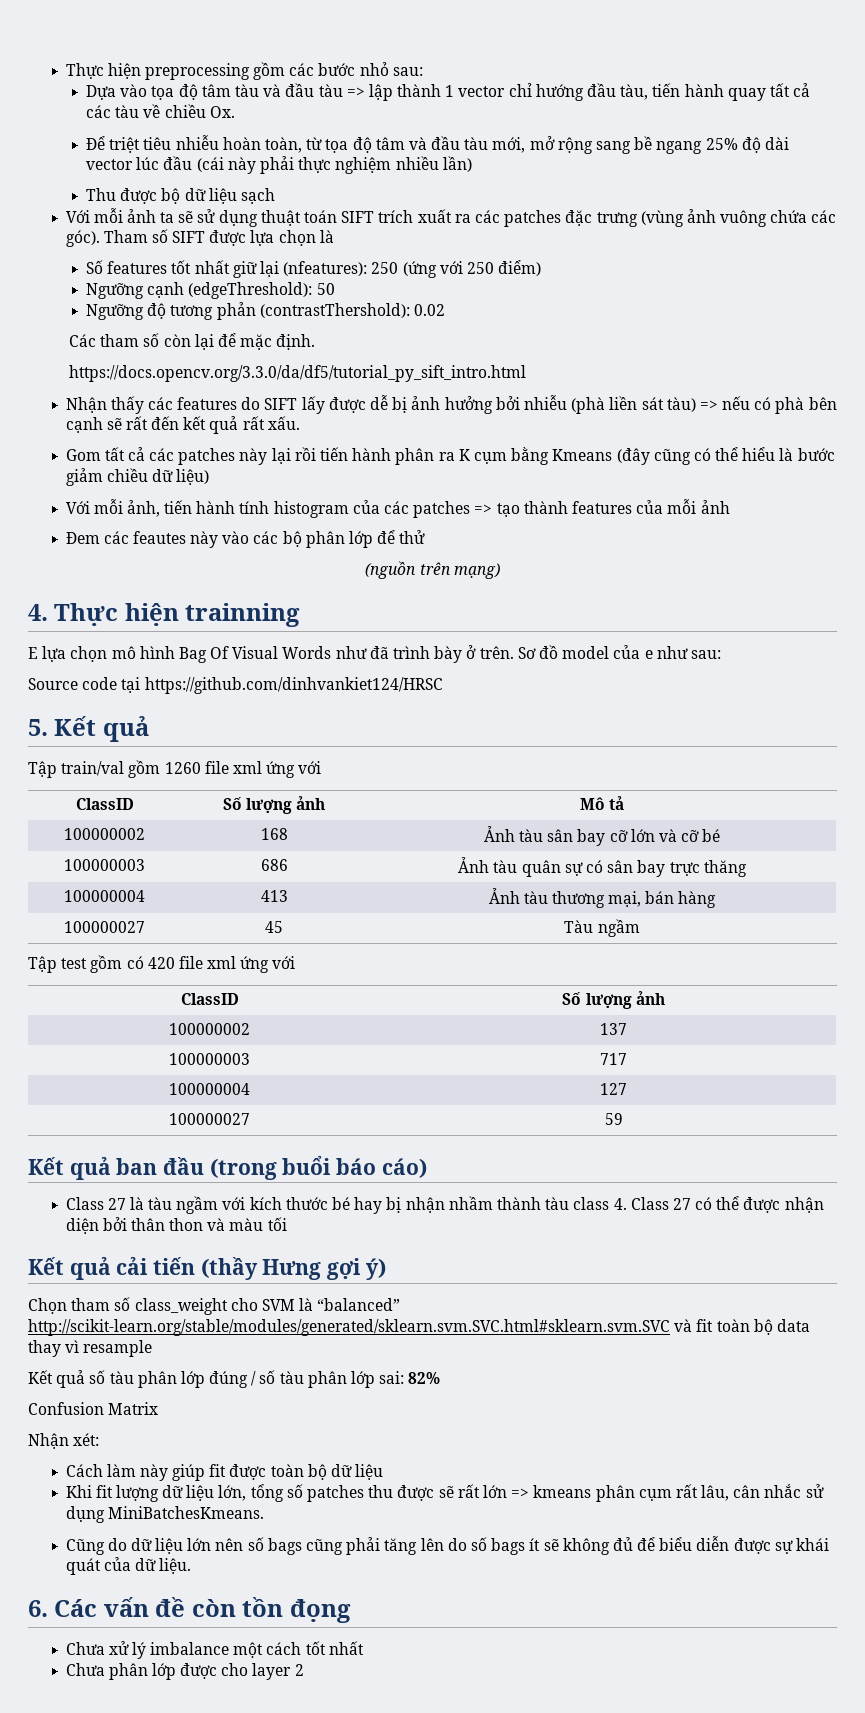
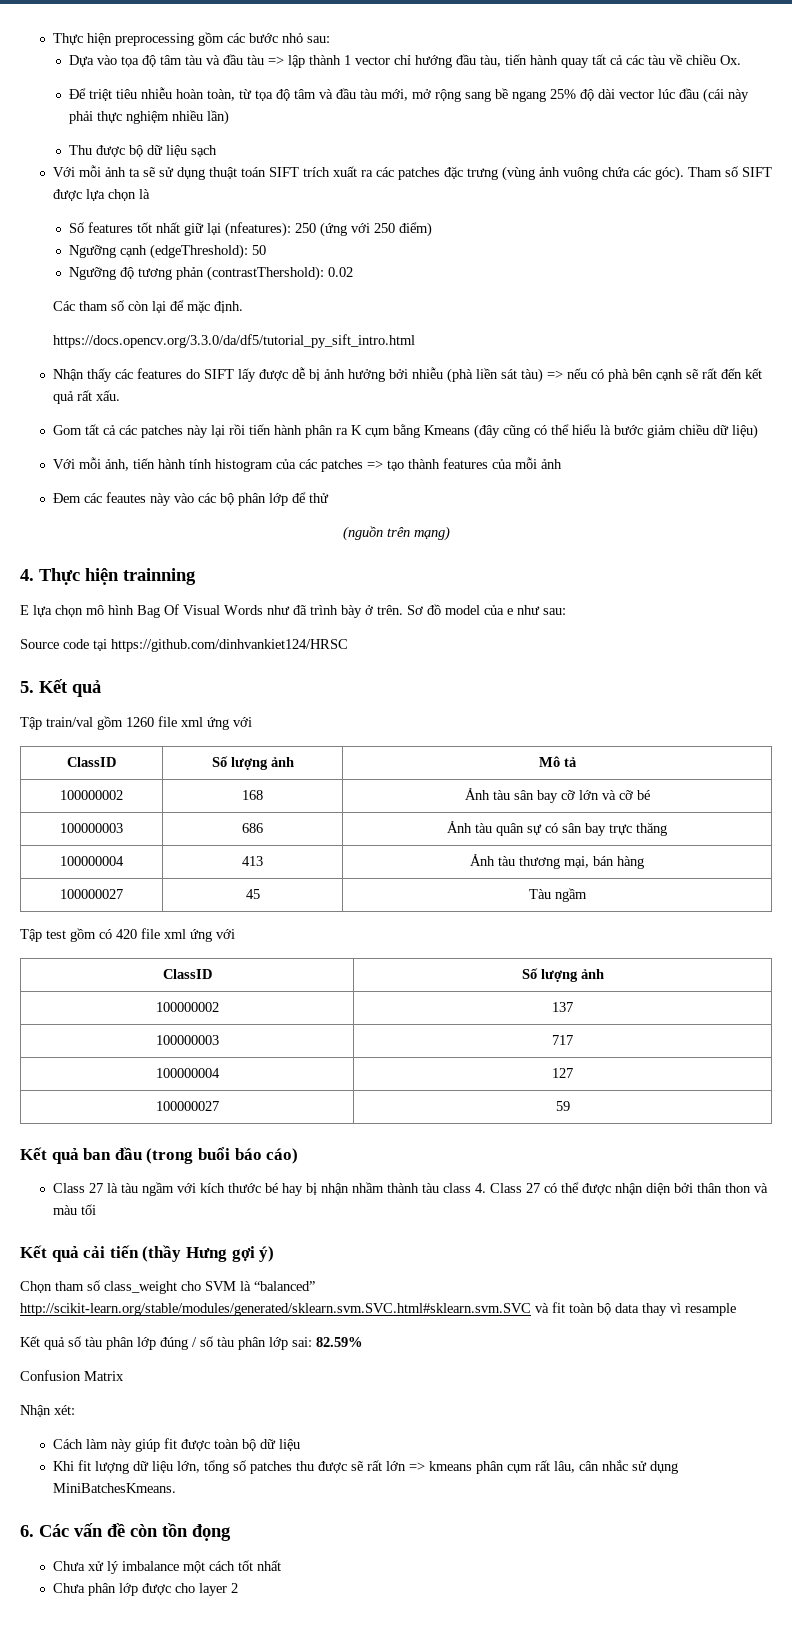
[408,1372,441,1384] 82% -> [316,1337,363,1347] 82.59%
[65,1536,830,1555] [65,1557,192,1575] // Cũng do dữ liệu lớn nên số bags cũng phải tăng lên do số bags ít sẽ không đủ để biểu diễn được sự khái quát của dữ liệu. -> (176, 1488) none

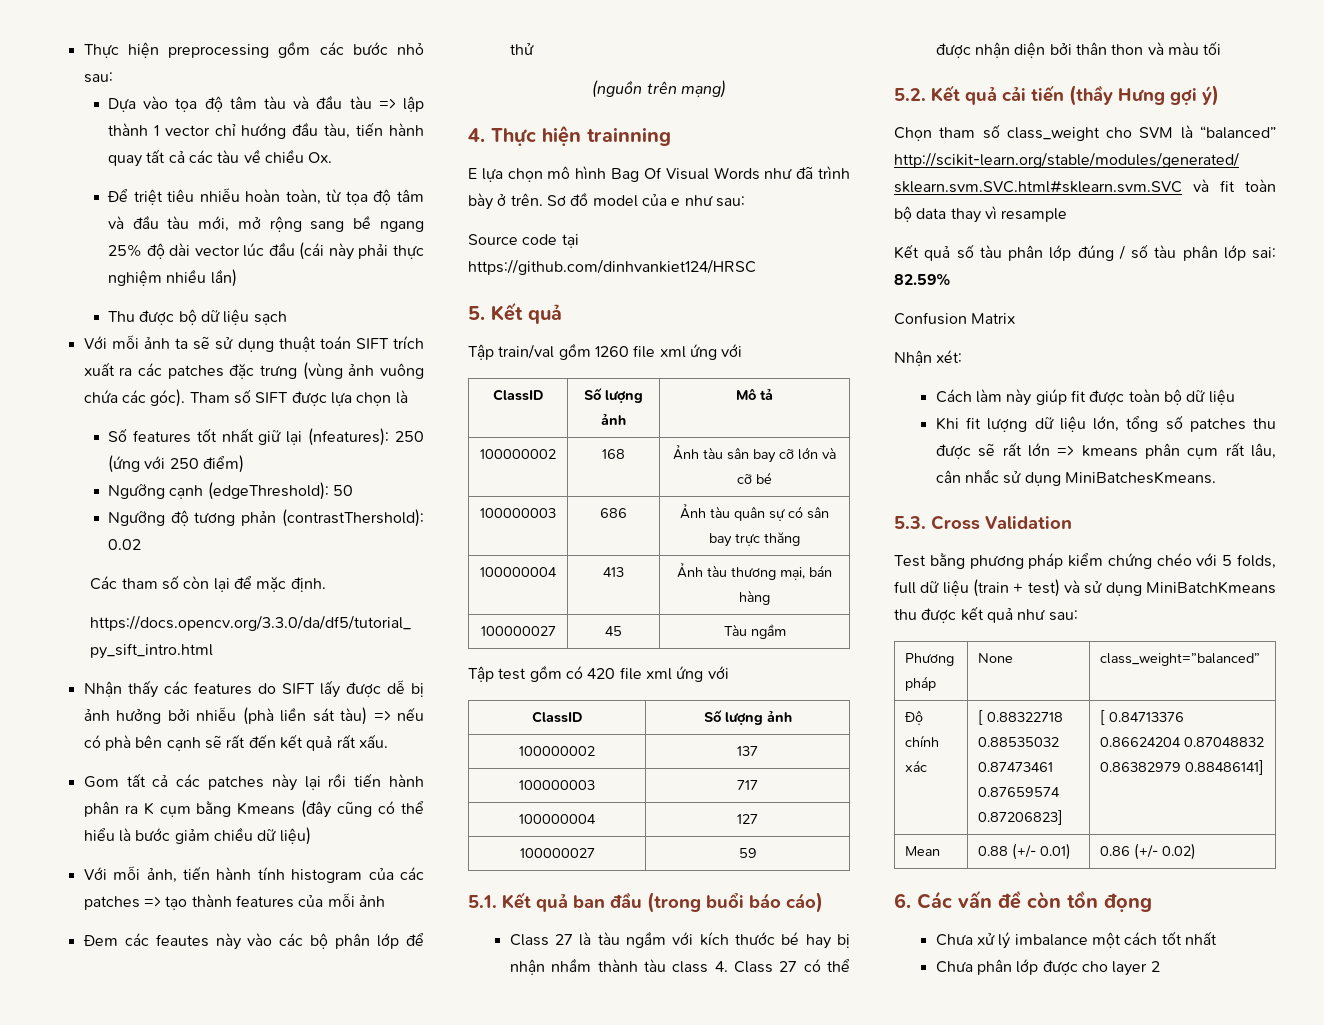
(570, 1106) none -> [468,895,497,908] 5.1.
(96, 1209) none -> [894,88,926,101] 5.2.
(176, 1488) none -> [894,515,1072,530] [894,552,1276,569] [894,579,1276,597] [894,606,1078,623] [905,653,955,666] [905,676,937,691] [978,653,1014,663] [1100,653,1261,666] [904,711,924,725] [905,735,940,747] [905,760,928,772] [978,710,1064,725] [978,737,1060,747] [978,762,1054,772] [978,787,1061,797] [978,810,1064,825] [1100,710,1185,725] [1100,737,1265,747] [1100,760,1265,775] [905,846,941,856] [978,843,1072,860] [1100,843,1197,860] // 5.3. Cross Validation // Test bằng phương pháp kiểm chứng chéo với 5 folds, full dữ liệu (train + test) và sử dụng MiniBatchKmeans thu được kết quả như sau: // Phương pháp | None | class_weight=”balanced” // Độ chính xác | [ 0.88322718 0.88535032 0.87473461 0.87659574 0.87206823] | [ 0.84713376 0.86624204 0.87048832 0.86382979 0.88486141] // Mean | 0.88 (+/- 0.01) | 0.86 (+/- 0.02)

